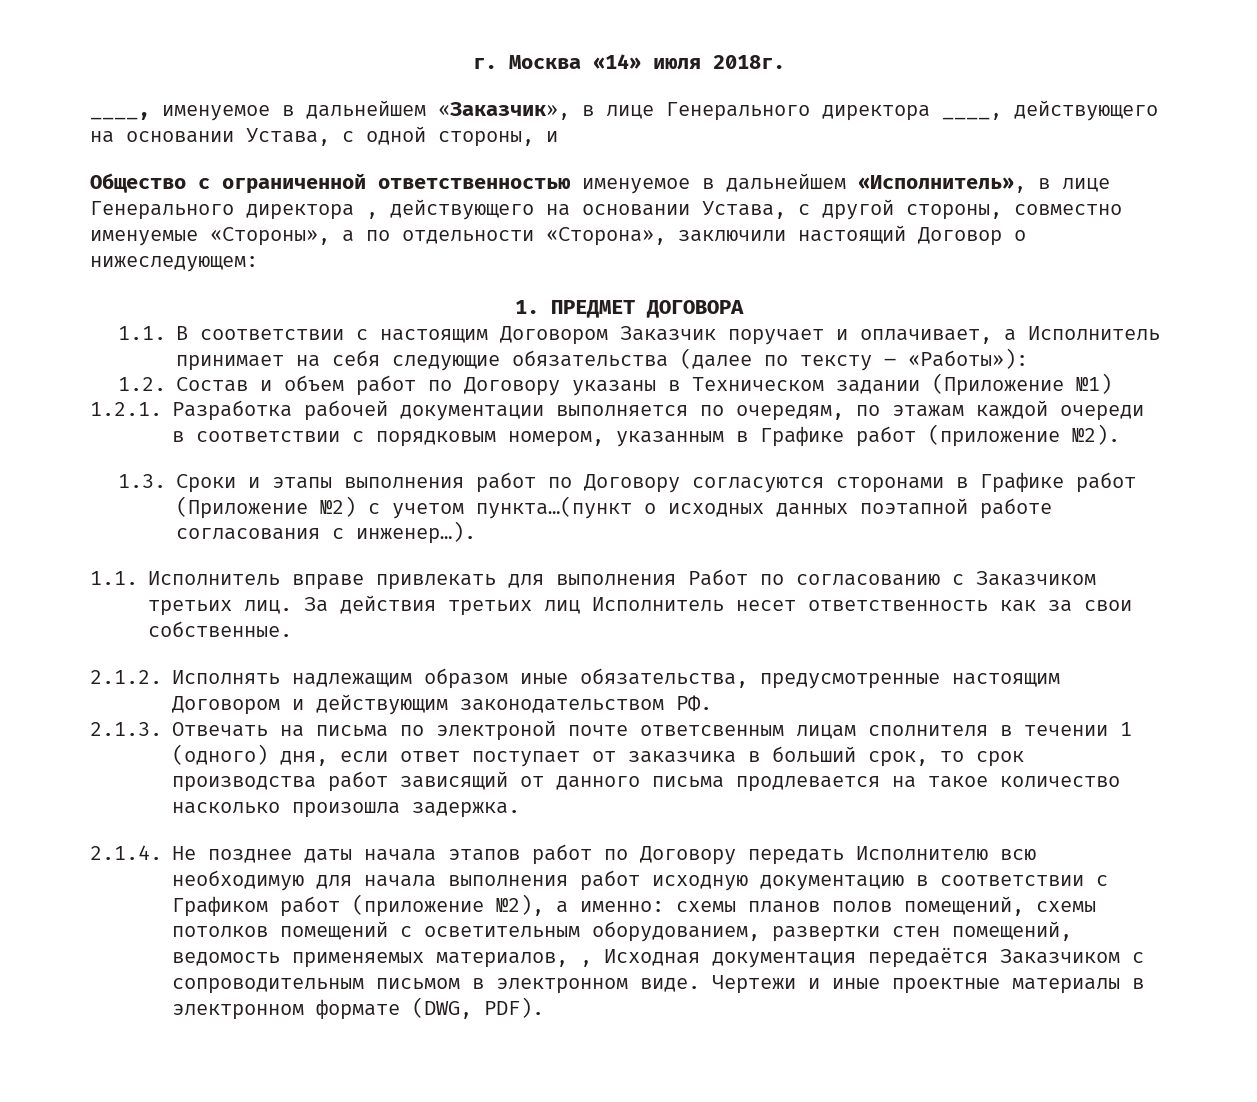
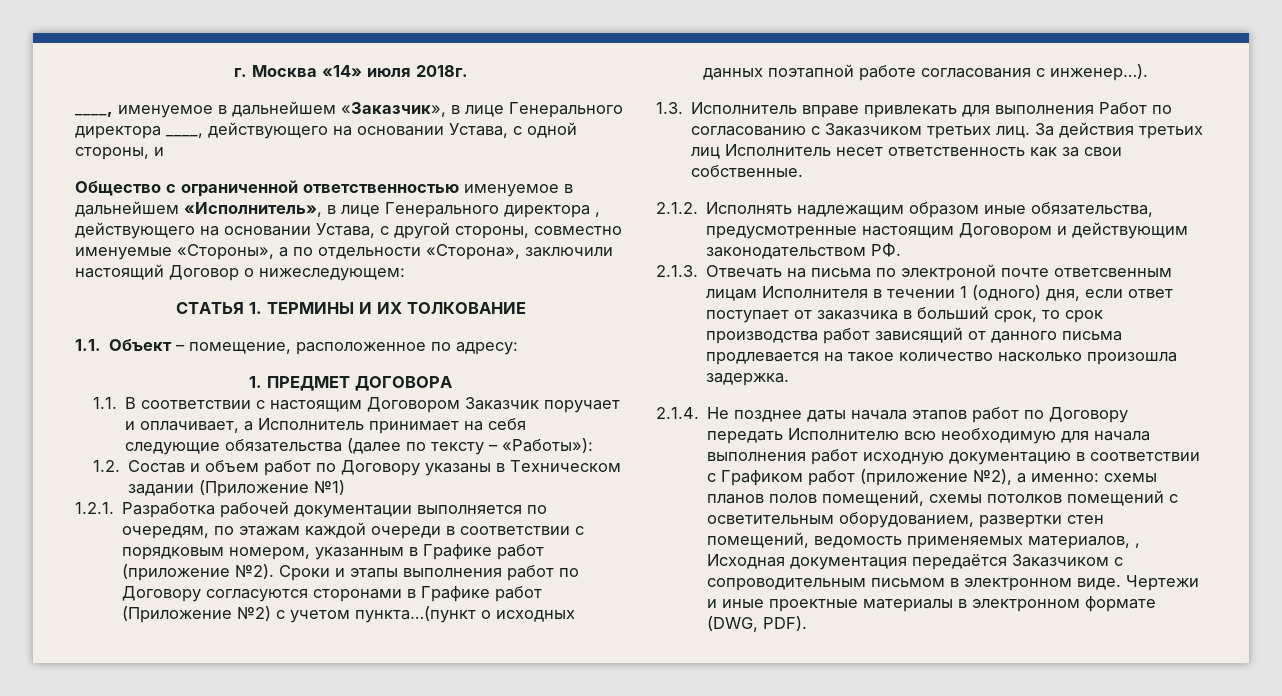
(258, 264) none -> [175,302,526,314] [75,339,519,355] // СТАТЬЯ 1. ТЕРМИНЫ И ИХ ТОЛКОВАНИЕ // 1.1. Объект – помещение, расположенное по адресу:
[117,474,166,488] // 1.3. -> (275, 571) none
[90,571,138,585] 1.1. -> [656,102,683,114] 1.3.
[868,725,988,737] сполнителя -> [762,286,869,298] Исполнителя

